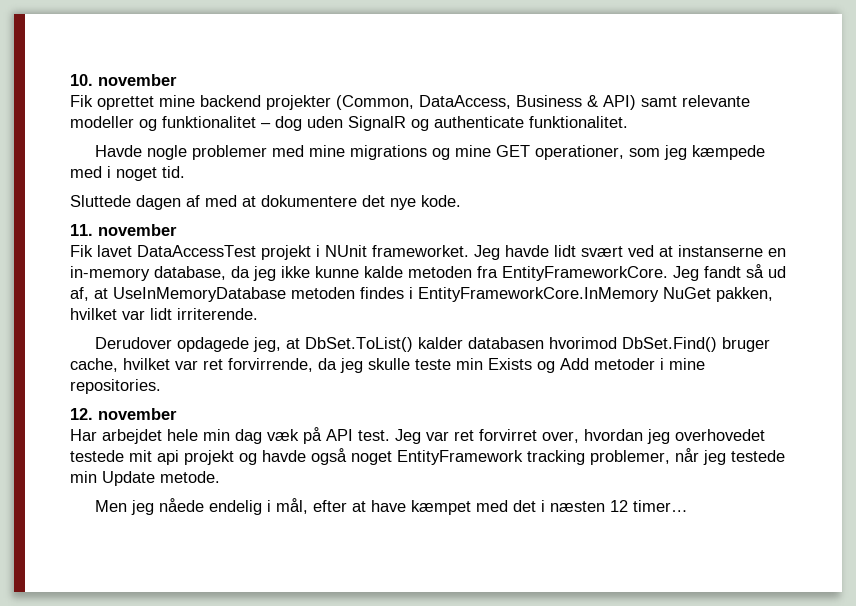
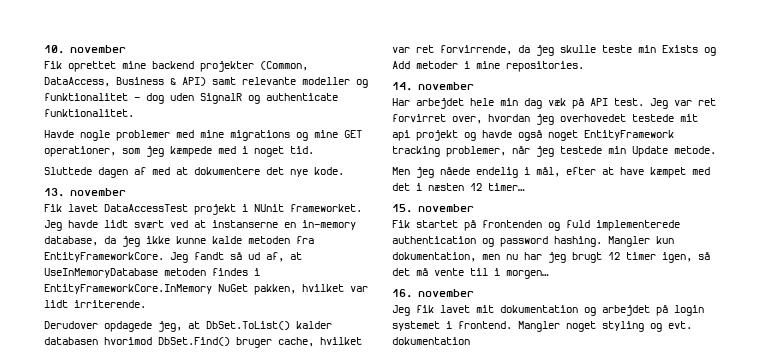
[70,224,93,236] 11. -> [44,188,64,197] 13.
[70,408,93,420] 12. -> [392,82,412,91] 14.
(688, 506) none -> [392,204,474,213] [392,220,680,231] [392,236,674,247] [392,252,710,263] [392,268,549,279] [392,289,474,298] [392,305,704,316] [392,321,692,332] [392,337,470,345] // 15. november // Fik startet på frontenden og fuld implementerede authentication og password hashing. Mangler kun dokumentation, men nu har jeg brugt 12 timer igen, så det må vente til i morgen… // 16. november // Jeg fik lavet mit dokumentation og arbejdet på login systemet i frontend. Mangler noget styling og evt. dokumentation

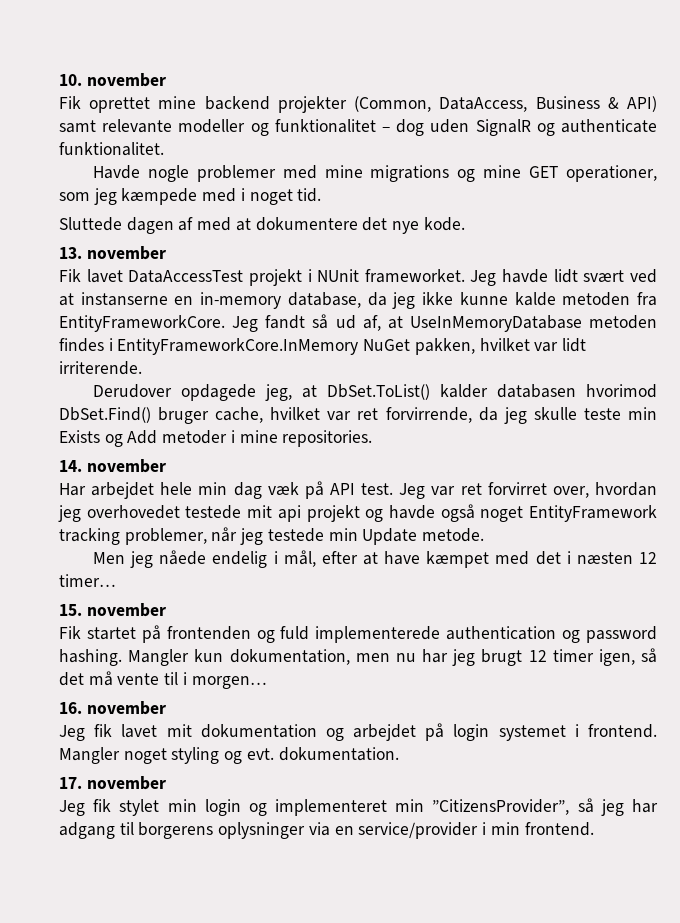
[392,337,470,345] dokumentation -> [278,747,399,761] [59,776,166,790] [59,798,658,816] [59,822,594,839] dokumentation. // 17. november // Jeg fik stylet min login og implementeret min ”CitizensProvider”, så jeg har adgang til borgerens oplysninger via en service/provider i min frontend.

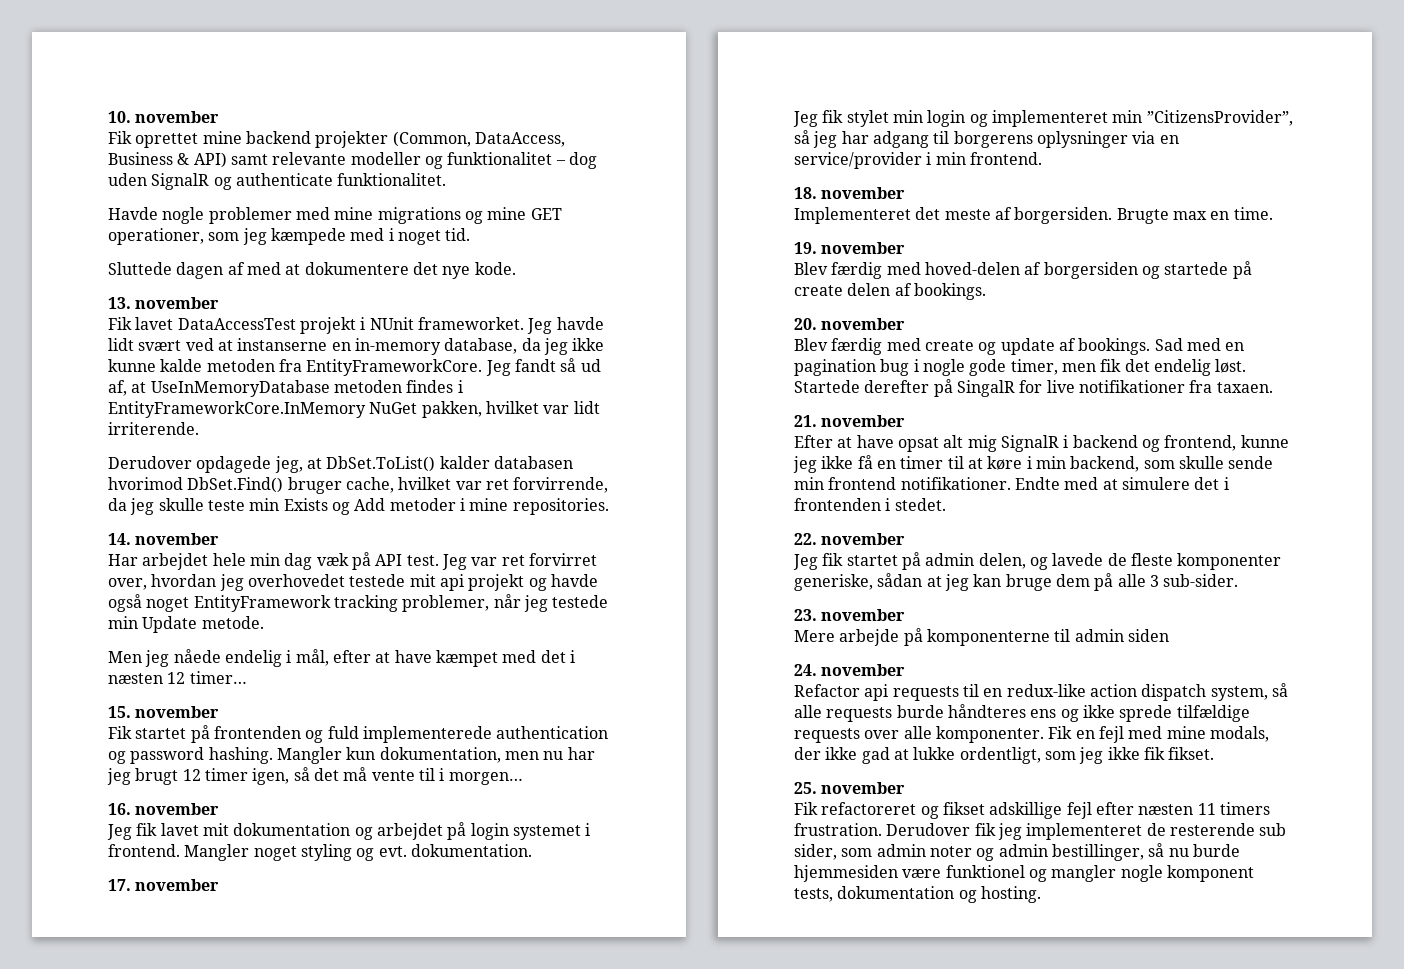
(594, 829) none -> [794,187,906,199] [794,207,1273,224] [794,242,906,254] [794,261,1252,279] [794,283,986,300] [794,318,906,330] [794,338,1245,355] [794,359,1247,376] [794,379,1273,397] [794,415,906,427] [794,435,1289,452] [793,455,1274,473] [794,477,1229,490] [794,498,946,511] [794,533,906,545] [793,552,1282,570] [794,573,1239,591] [794,609,906,621] [794,628,1169,646] [794,664,906,676] [794,683,1288,701] [794,704,1250,722] [794,726,1269,743] [794,747,1215,764] [794,782,906,794] [794,802,1270,819] [794,823,1287,840] [794,843,1240,861] [794,865,1254,882] [794,886,1041,903] // 18. november // Implementeret det meste af borgersiden. Brugte max en time. // 19. november // Blev færdig med hoved-delen af borgersiden og startede på create delen af bookings. // 20. november // Blev færdig med create og update af bookings. Sad med en pagination bug i nogle gode timer, men fik det endelig løst. Startede derefter på SingalR for live notifikationer fra taxaen. // 21. november // Efter at have opsat alt mig SignalR i backend og frontend, kunne jeg ikke få en timer til at køre i min backend, som skulle sende min frontend notifikationer. Endte med at simulere det i frontenden i stedet. // 22. november // Jeg fik startet på admin delen, og lavede de fleste komponenter generiske, sådan at jeg kan bruge dem på alle 3 sub-sider. // 23. november // Mere arbejde på komponenterne til admin siden // 24. november // Refactor api requests til en redux-like action dispatch system, så alle requests burde håndteres ens og ikke sprede tilfældige requests over alle komponenter. Fik en fejl med mine modals, der ikke gad at lukke ordentligt, som jeg ikke fik fikset. // 25. november // Fik refactoreret og fikset adskillige fejl efter næsten 11 timers frustration. Derudover fik jeg implementeret de resterende sub sider, som admin noter og admin bestillinger, så nu burde hjemmesiden være funktionel og mangler nogle komponent tests, dokumentation og hosting.

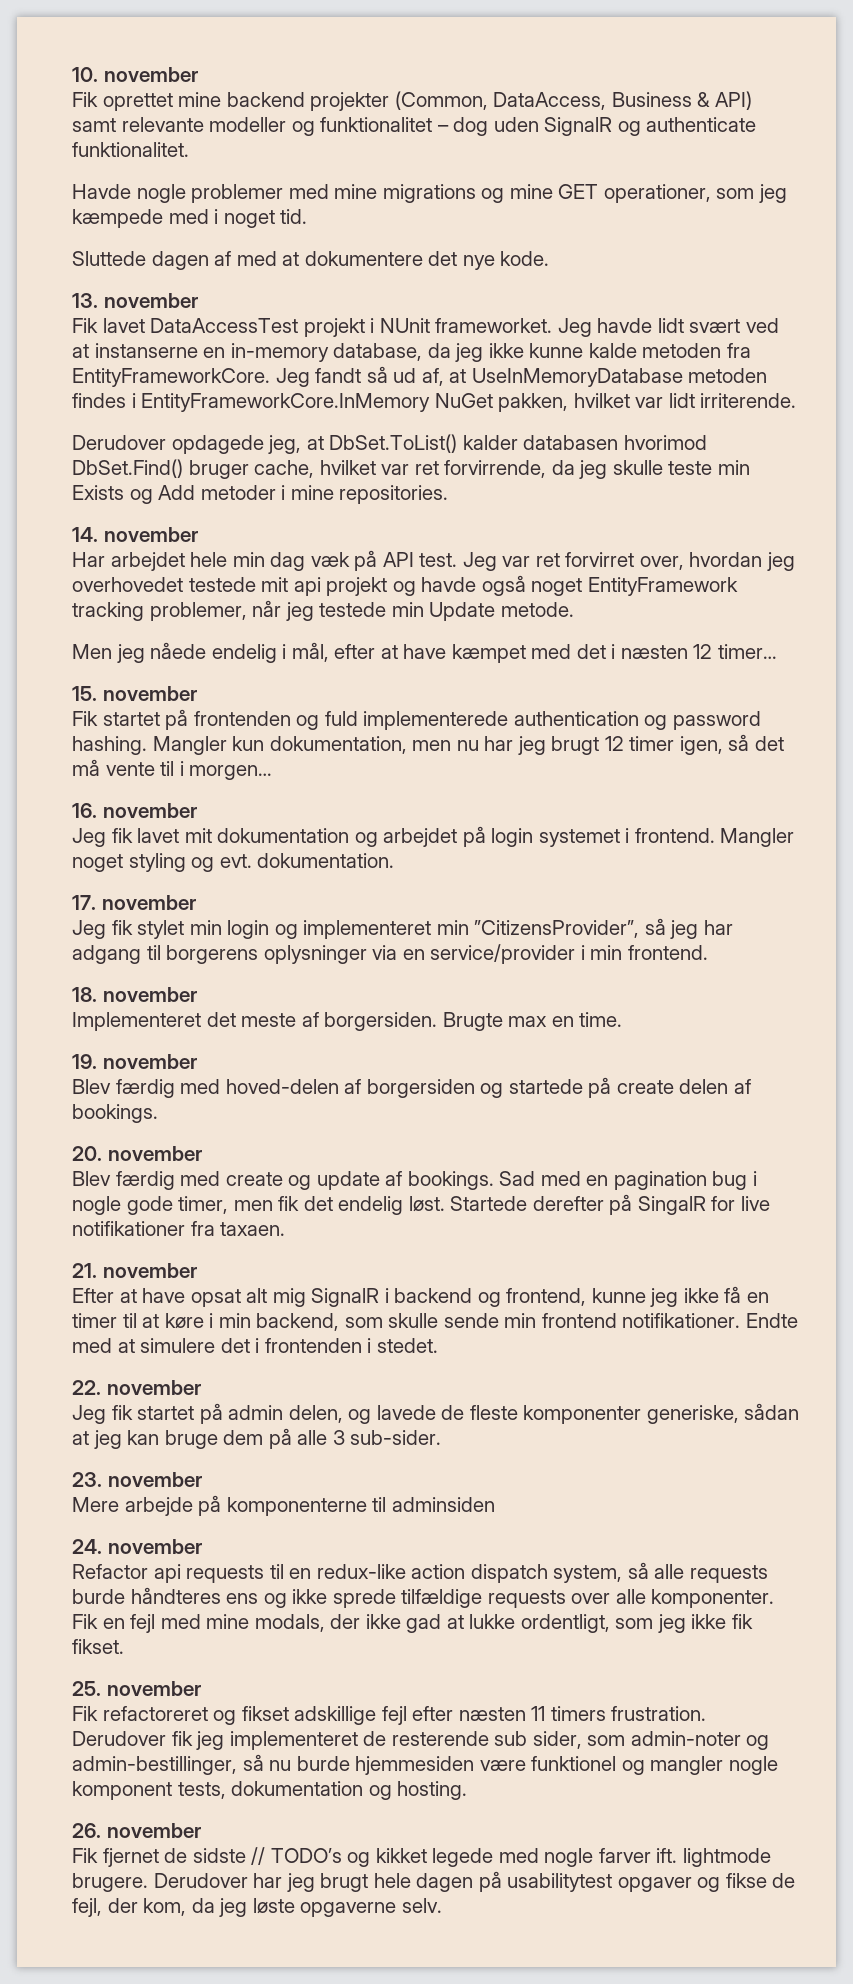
[1074,629,1169,642] admin siden -> [391,1497,495,1512] adminsiden
[876,844,1144,861] admin noter og admin bestillinger, -> [630,1731,770,1750] [72,1756,237,1775] admin-noter og admin-bestillinger,
(1041, 894) none -> [72,1823,201,1838] [72,1847,771,1867] [72,1871,796,1892] [72,1898,442,1917] // 26. november // Fik fjernet de sidste // TODO’s og kikket legede med nogle farver ift. lightmode brugere. Derudover har jeg brugt hele dagen på usabilitytest opgaver og fikse de fejl, der kom, da jeg løste opgaverne selv.

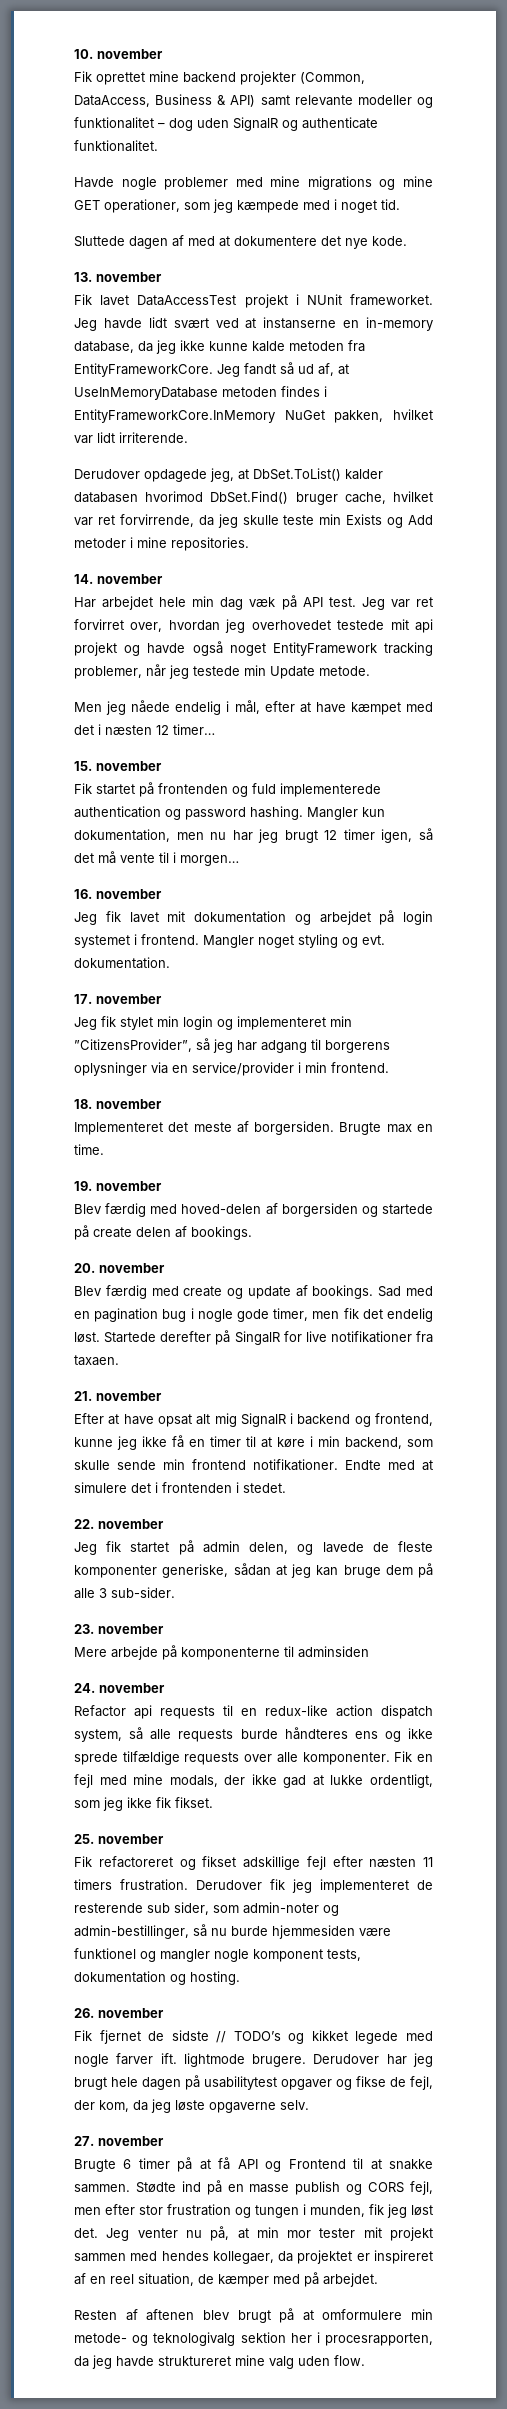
(442, 1905) none -> [74,2136,164,2146] [74,2157,433,2172] [74,2180,434,2195] [74,2204,433,2218] [74,2226,434,2241] [74,2250,433,2264] [74,2272,378,2287] [74,2308,433,2323] [74,2332,433,2346] [74,2355,365,2369] // 27. november // Brugte 6 timer på at få API og Frontend til at snakke sammen. Stødte ind på en masse publish og CORS fejl, men efter stor frustration og tungen i munden, fik jeg løst det. Jeg venter nu på, at min mor tester mit projekt sammen med hendes kollegaer, da projektet er inspireret af en reel situation, de kæmper med på arbejdet. // Resten af aftenen blev brugt på at omformulere min metode- og teknologivalg sektion her i procesrapporten, da jeg havde struktureret mine valg uden flow.

